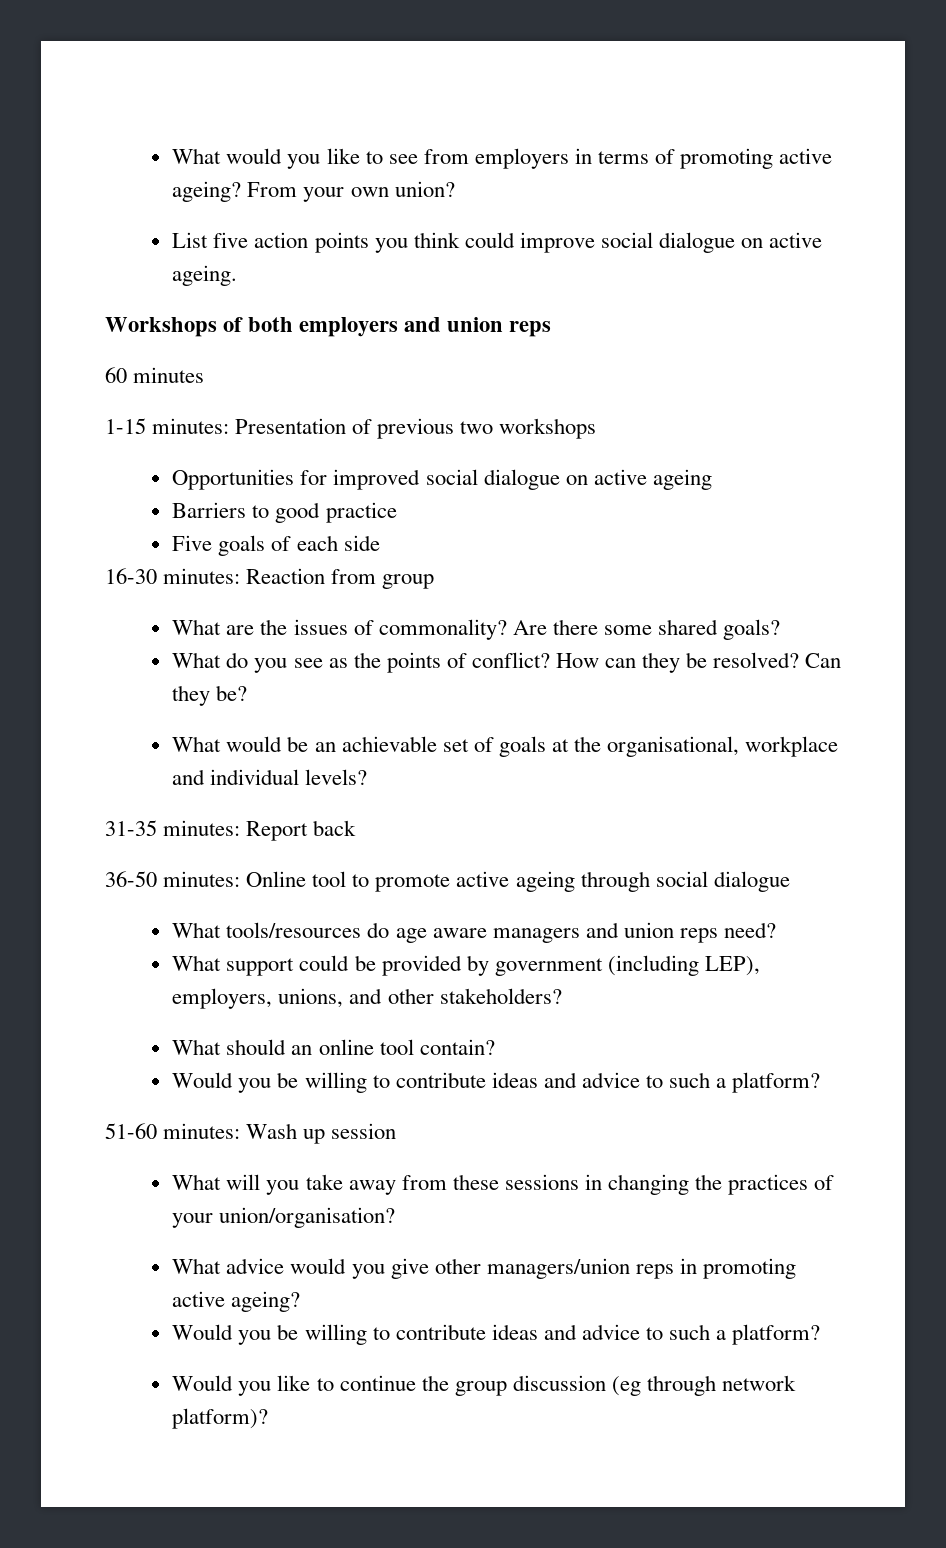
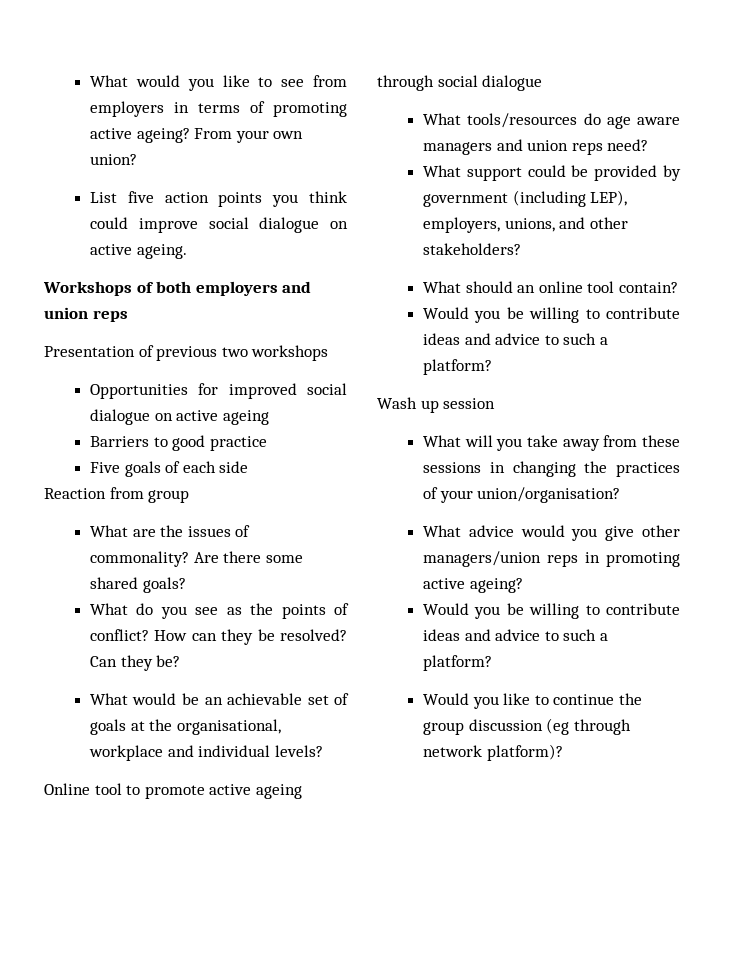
[105,367,205,383] [105,418,230,434] 60 minutes // 1-15 minutes: -> (128, 316) none
[105,568,241,584] 16-30 minutes: -> (249, 467) none
[105,820,357,841] [105,871,241,887] 31-35 minutes: Report back // 36-50 minutes: -> (323, 751) none
[105,1123,241,1139] 51-60 minutes: -> (492, 367) none

